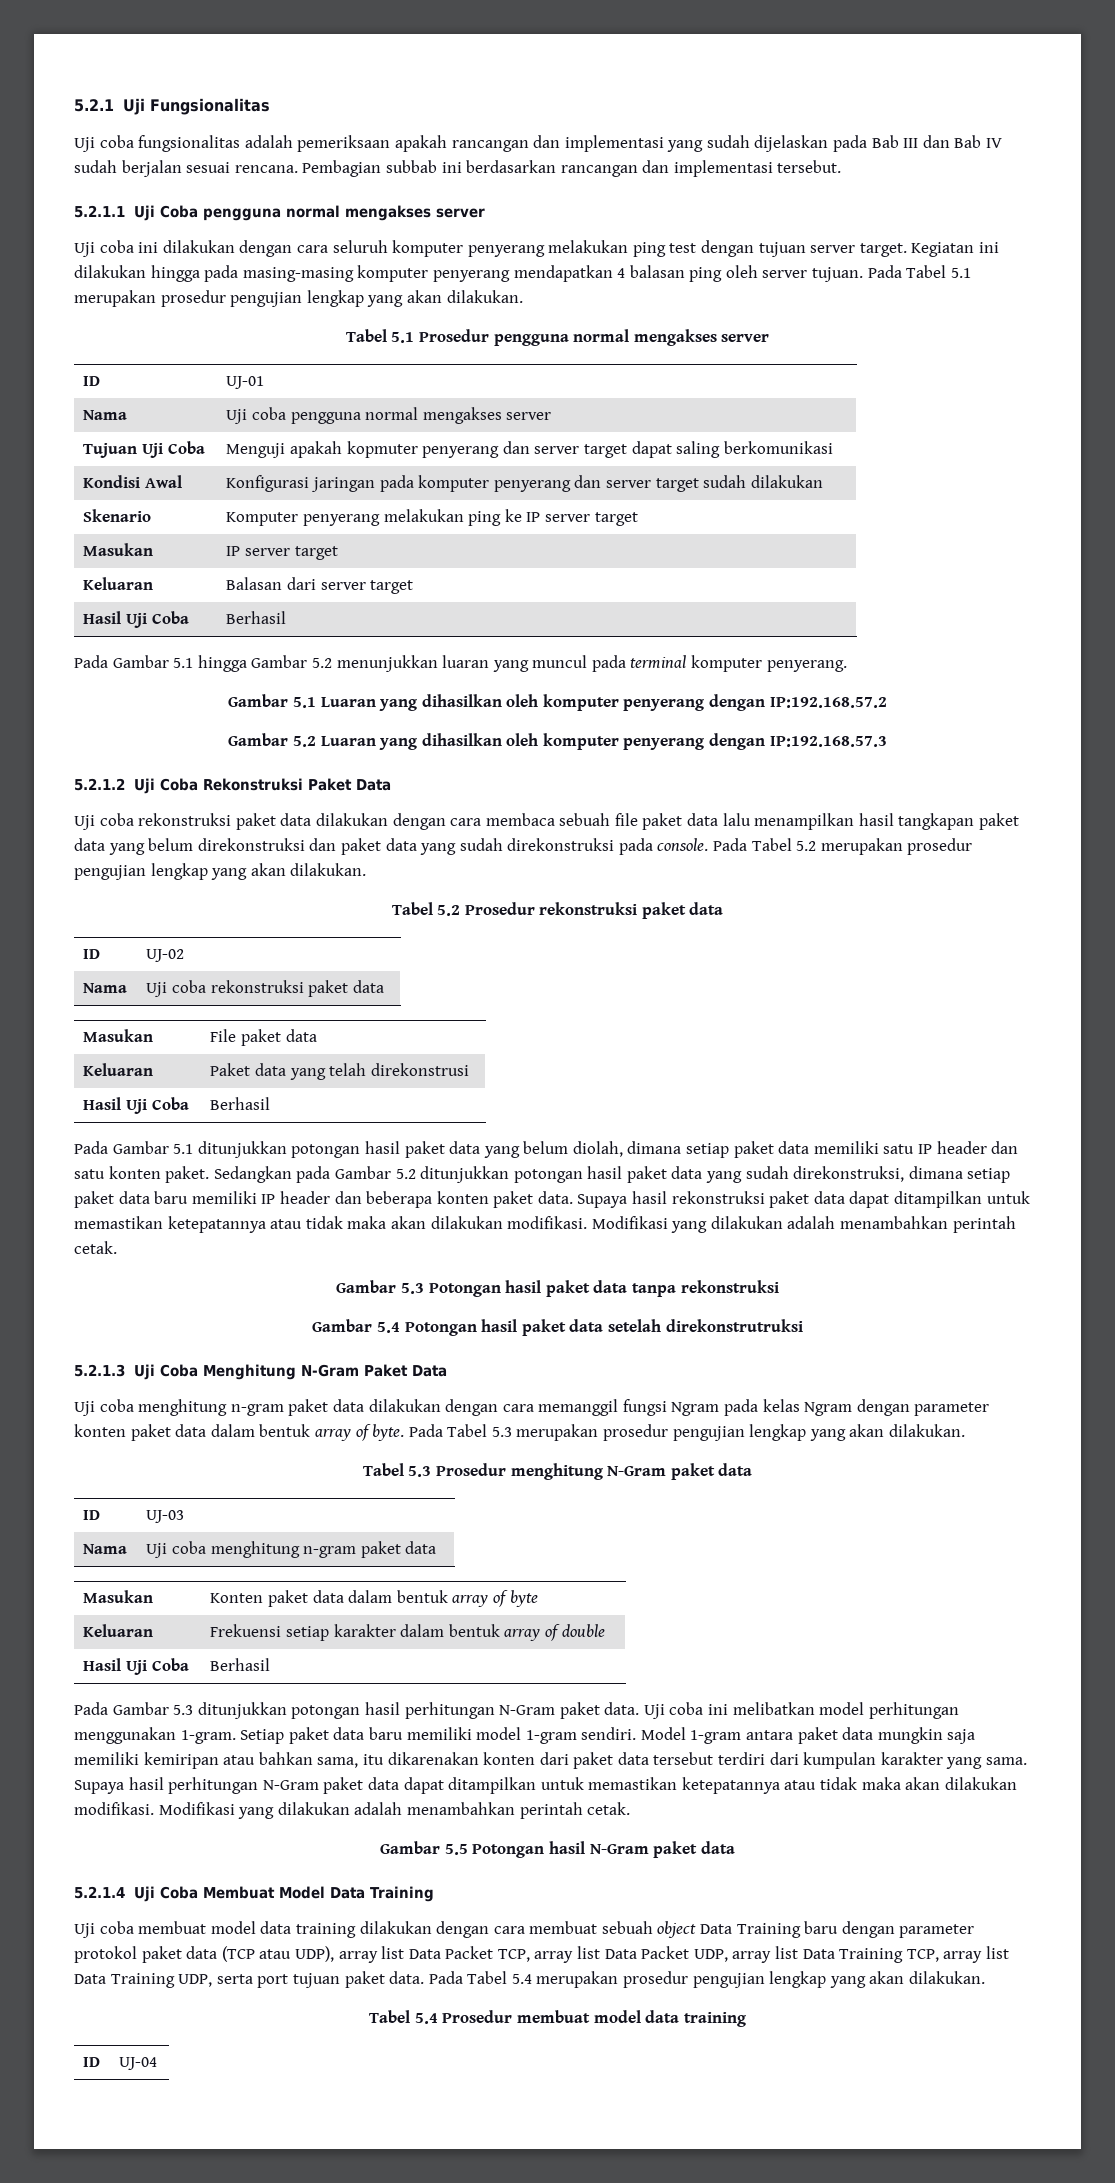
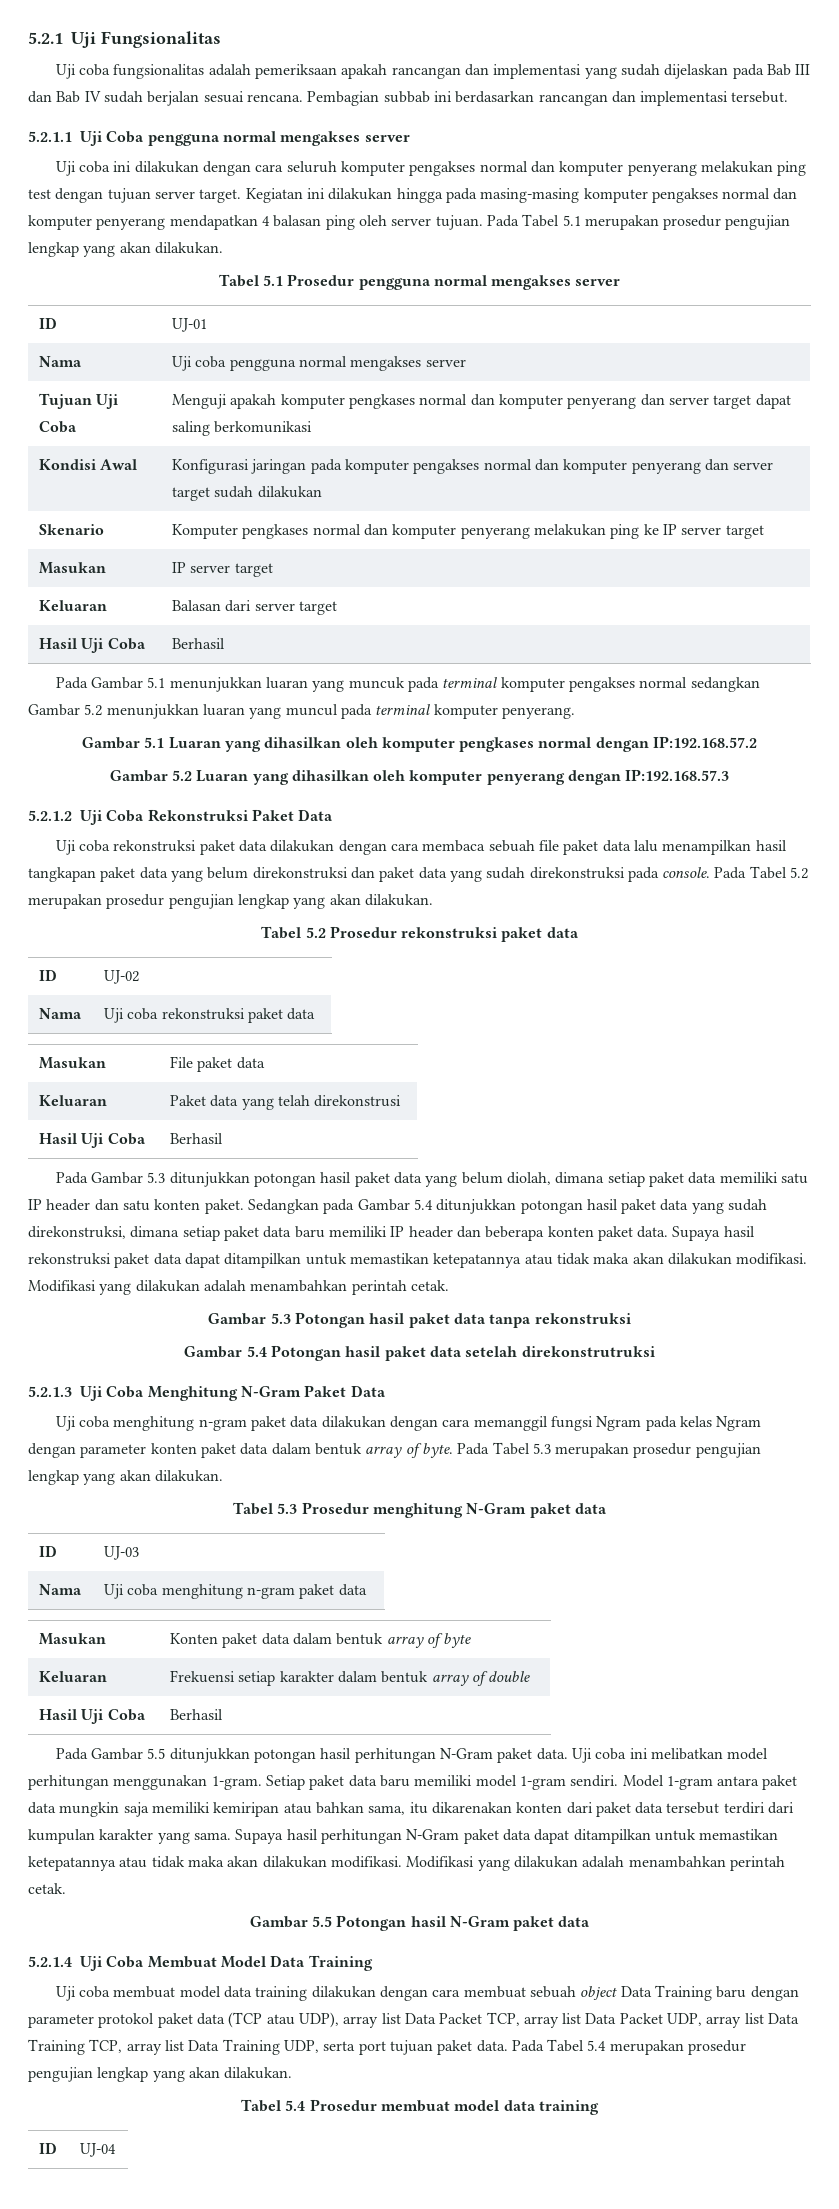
(464, 248) none -> [409,161,624,176] pengakses normal dan komputer
(429, 273) none -> [651,188,798,203] [28,215,92,230] pengakses normal dan komputer
[346,441,418,458] kopmuter -> [280,394,563,409] komputer pengkases normal dan komputer
(490, 483) none -> [413,459,628,474] pengakses normal dan komputer
(299, 519) none -> [242,524,457,539] pengkases normal dan komputer
[197,655,247,672] hingga -> [169,677,760,692] menunjukkan luaran yang muncuk pada terminal komputer pengakses normal sedangkan
[623,699,705,711] penyerang -> [459,737,592,752] pengkases normal
[173,1144,194,1154] 5.1 -> [147,1172,166,1183] 5.3
[395,1169,416,1179] 5.2 -> [413,1199,433,1210] 5.4
[173,1705,194,1715] 5.3 -> [147,1748,166,1759] 5.5

